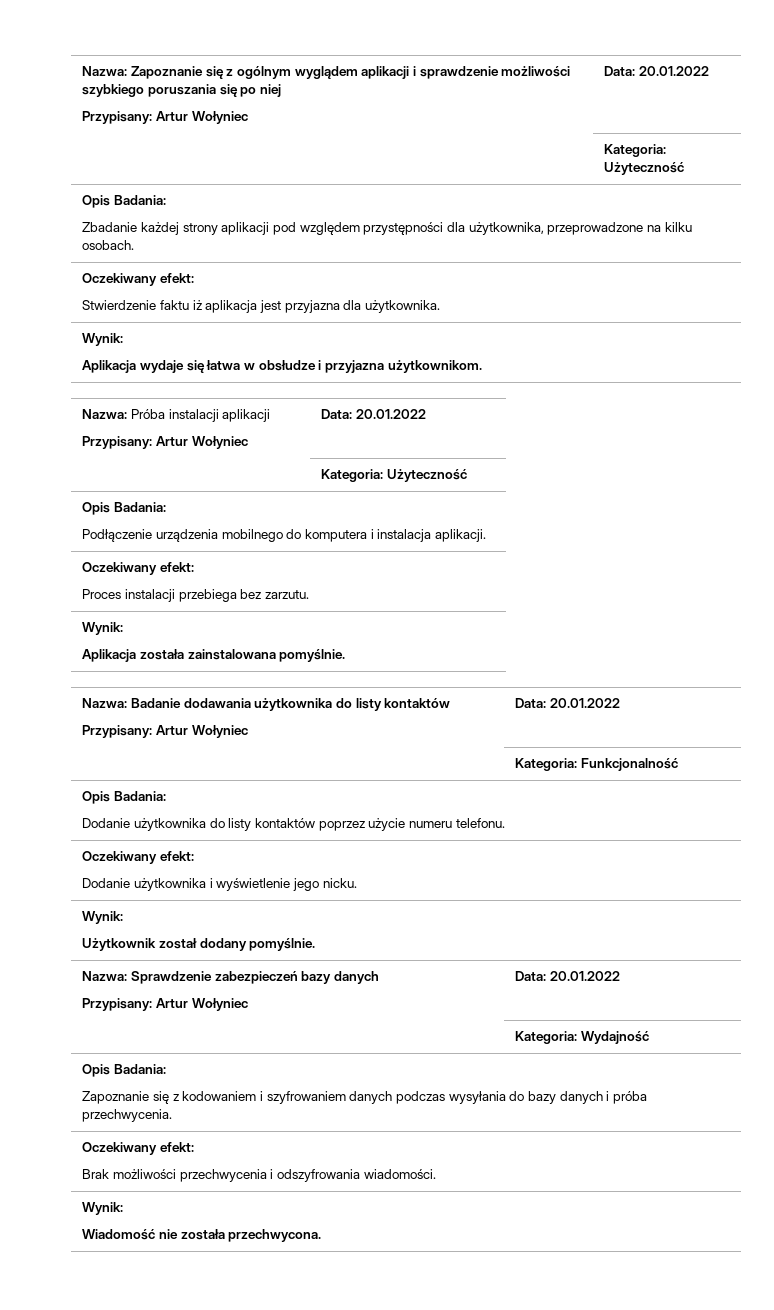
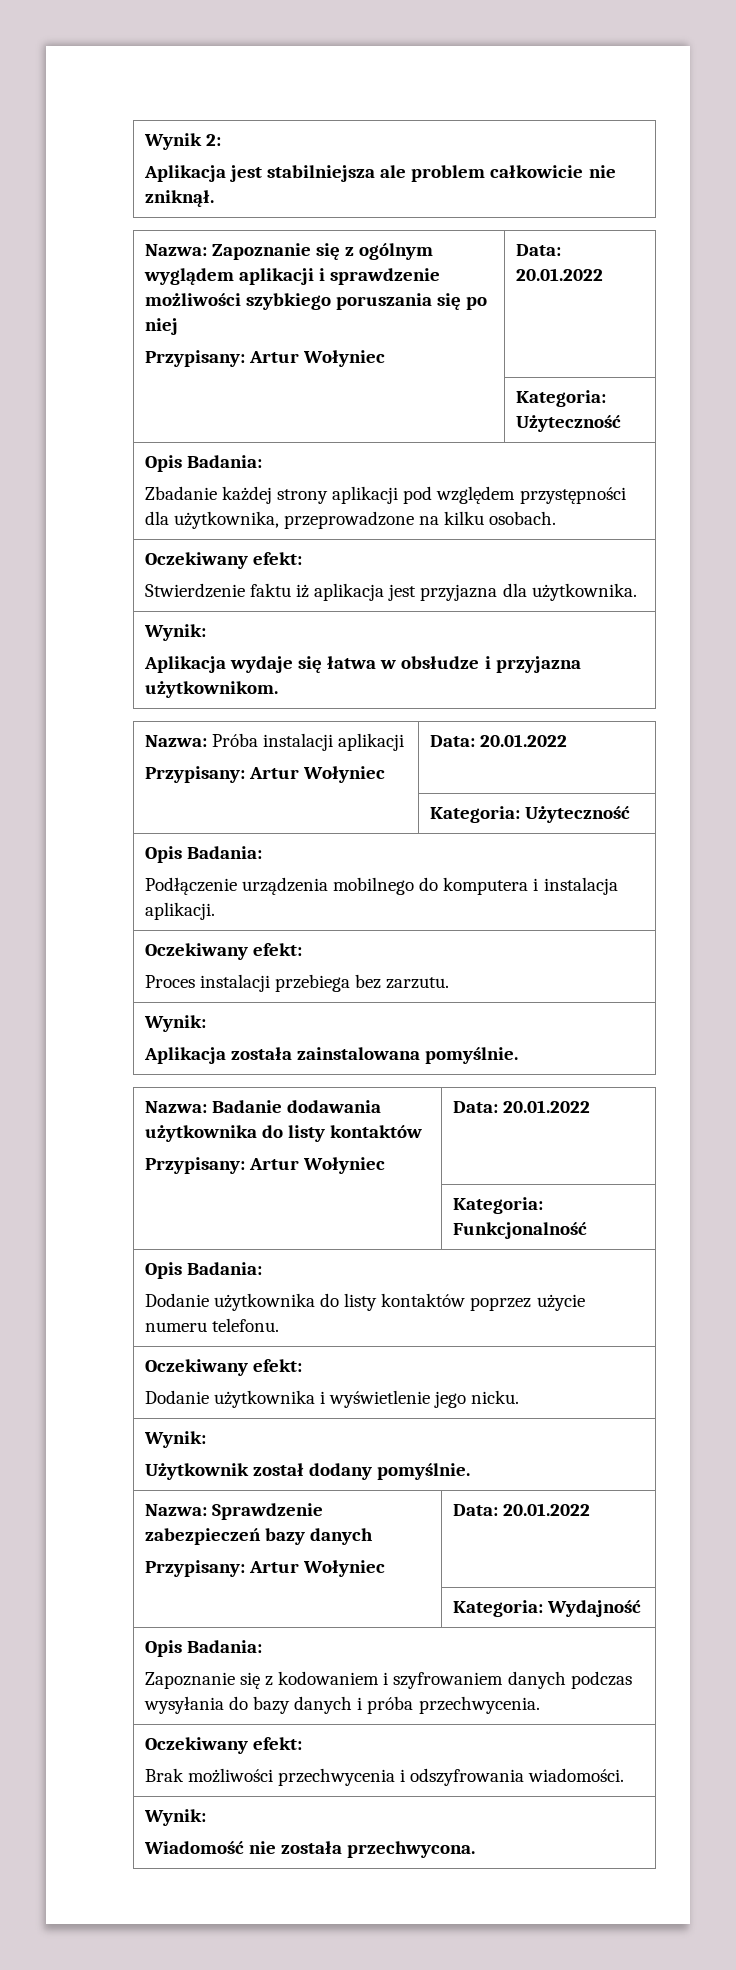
(82, 71) none -> [143,133,221,150] [143,165,616,182] [144,190,214,207] Wynik 2: // Aplikacja jest stabilniejsza ale problem całkowicie nie zniknął. //

